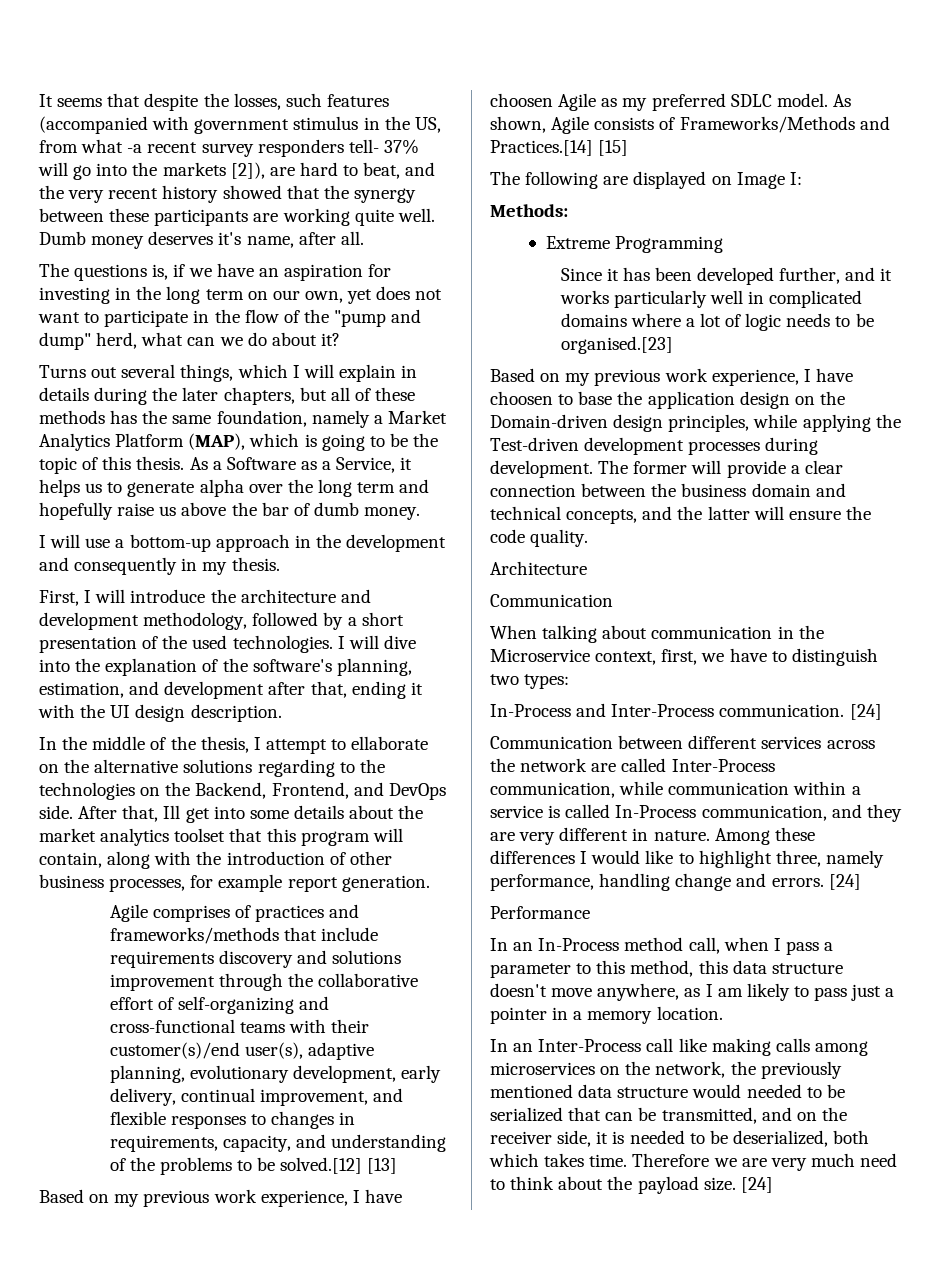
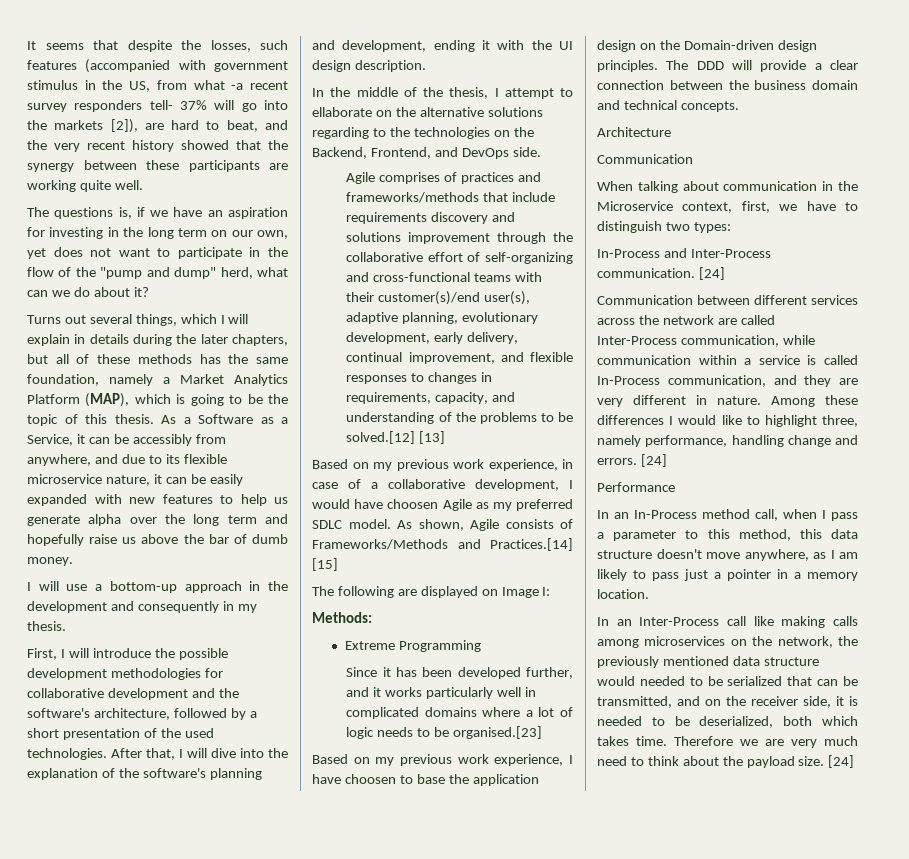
[39,231,364,249] Dumb money deserves it's name, after all. -> (143, 185) none
[39,479,123,497] helps us to -> [88,434,226,446] [27,454,227,466] [27,474,243,486] [27,494,288,506] can be accessibly from anywhere, and due to its flexible microservice nature, it can be easily expanded with new features to help us
[240,589,371,603] [39,612,248,630] architecture and development methodology, -> [178,648,228,660] [27,668,223,680] [27,688,239,700] [27,708,170,720] possible development methodologies for collaborative development and the software's architecture,
(333, 644) none -> [111,748,175,760] After that,
[336,658,412,676] [39,681,347,699] planning, estimation, and development after that, -> [209,768,262,780] [312,40,427,52] planning and development,
[78,805,424,823] [39,828,403,846] [39,851,392,869] [39,874,430,892] After that, Ill get into some details about the market analytics toolset that this program will contain, along with the introduction of other business processes, for example report generation. -> (541, 152) none
[352,1190,360,1203] I -> [562,459,573,469] [312,479,573,491] [312,499,350,509] in case of a collaborative development, I would
[668,414,901,432] [490,437,819,455] [490,460,688,478] principles, while applying the Test-driven development processes during development. The former -> [597,60,724,72] principles. The DDD
[566,506,871,524] [490,529,589,547] concepts, and the latter will ensure the code quality. -> [680,101,739,112] concepts.

